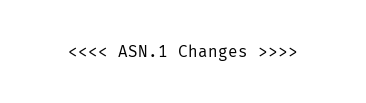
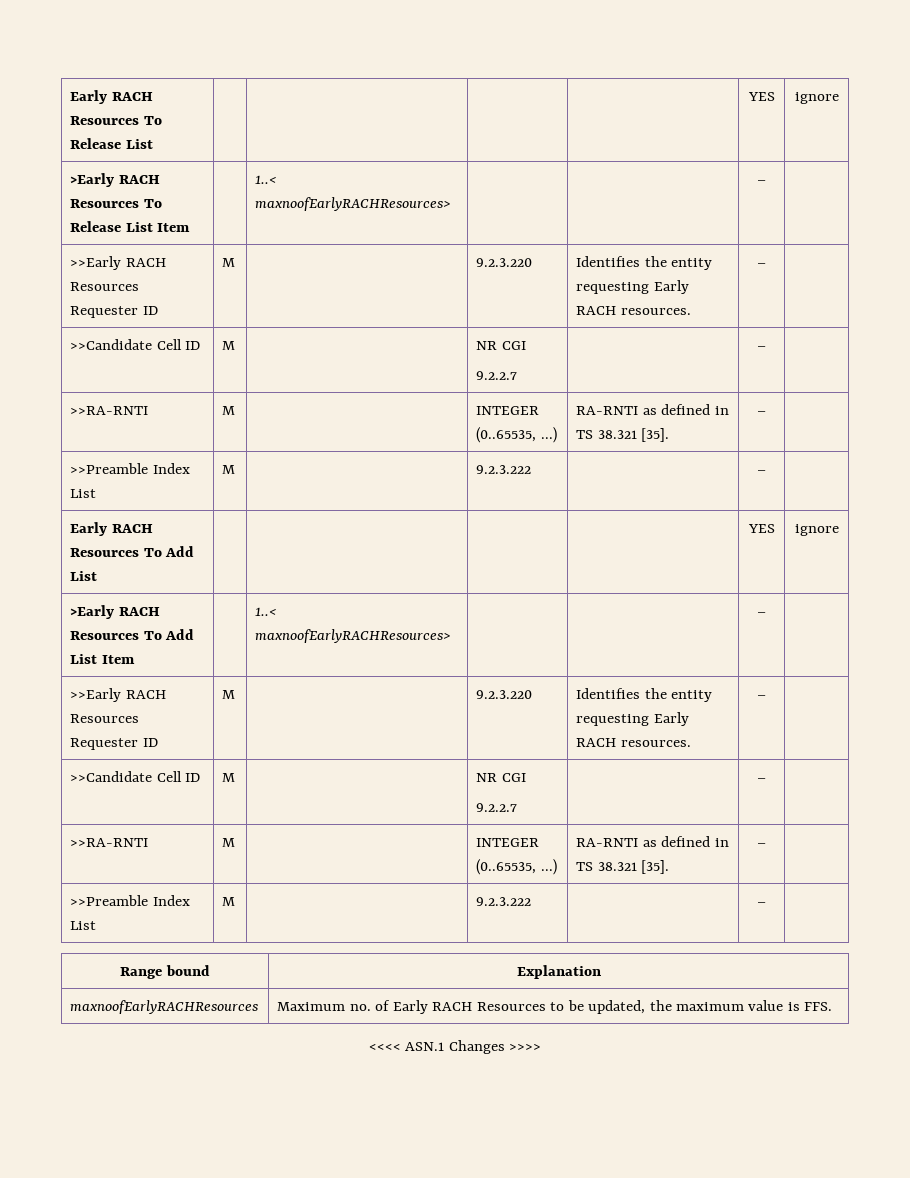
(68, 52) none -> [70,90,153,104] [70,116,162,125] [70,138,153,149] [747,92,775,101] [794,92,839,104] [70,173,160,187] [70,199,162,208] [70,221,191,232] [255,175,278,184] [255,197,452,211] [757,180,766,184] [70,256,166,270] [70,282,140,291] [70,306,158,318] [222,258,236,267] [476,258,533,267] [576,256,713,270] [576,280,689,294] [576,306,691,315] [757,263,766,267] [70,339,201,350] [222,341,236,350] [476,341,526,350] [476,371,518,380] [757,346,766,350] [70,406,149,415] [222,406,236,415] [476,406,540,415] [476,427,557,443] [576,404,729,415] [576,428,670,442] [757,411,766,415] [70,463,190,474] [70,489,97,498] [222,465,236,474] [476,465,532,474] [757,470,766,474] [70,522,153,536] [70,546,195,557] [70,571,98,581] [747,524,775,533] [794,524,839,536] [70,605,160,619] [70,629,195,640] [70,654,135,664] [255,607,278,616] [255,629,452,643] [757,612,766,616] [70,688,166,702] [70,714,140,723] [70,738,158,750] [222,690,236,699] [476,690,533,699] [576,688,713,702] [576,712,689,726] [576,738,691,747] [757,695,766,699] [70,771,201,782] [222,773,236,782] [476,773,526,782] [476,803,518,812] [757,778,766,782] [70,838,149,847] [222,838,236,847] [476,838,540,847] [476,859,557,875] [576,836,729,847] [576,860,670,874] [757,843,766,847] [70,895,190,906] [70,921,97,930] [222,897,236,906] [476,897,532,906] [757,902,766,906] [120,965,210,979] [516,965,601,979] [70,1000,259,1014] [277,1000,833,1014] Early RACH Resources To Release List | | | | | YES | ignore // >Early RACH Resources To Release List Item | | 1..< maxnoofEarlyRACHResources> | | | – | // >>Early RACH Resources Requester ID | M | | 9.2.3.220 | Identifies the entity requesting Early RACH resources. | – | // >>Candidate Cell ID | M | | NR CGI // 9.2.2.7 | | – | // >>RA-RNTI | M | | INTEGER (0..65535, ...) | RA-RNTI as defined in TS 38.321 [35]. | – | // >>Preamble Index List | M | | 9.2.3.222 | | – | // Early RACH Resources To Add List | | | | | YES | ignore // >Early RACH Resources To Add List Item | | 1..< maxnoofEarlyRACHResources> | | | – | // >>Early RACH Resources Requester ID | M | | 9.2.3.220 | Identifies the entity requesting Early RACH resources. | – | // >>Candidate Cell ID | M | | NR CGI // 9.2.2.7 | | – | // >>RA-RNTI | M | | INTEGER (0..65535, ...) | RA-RNTI as defined in TS 38.321 [35]. | – | // >>Preamble Index List | M | | 9.2.3.222 | | – | // Range bound | Explanation // maxnoofEarlyRACHResources | Maximum no. of Early RACH Resources to be updated, the maximum value is FFS. //

